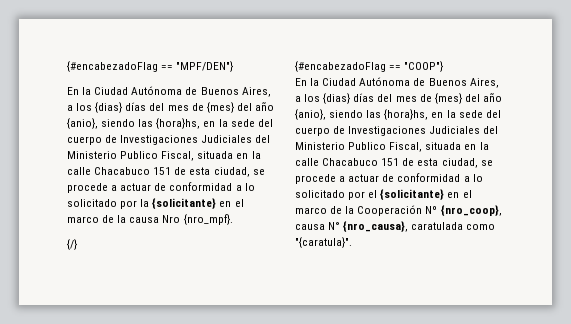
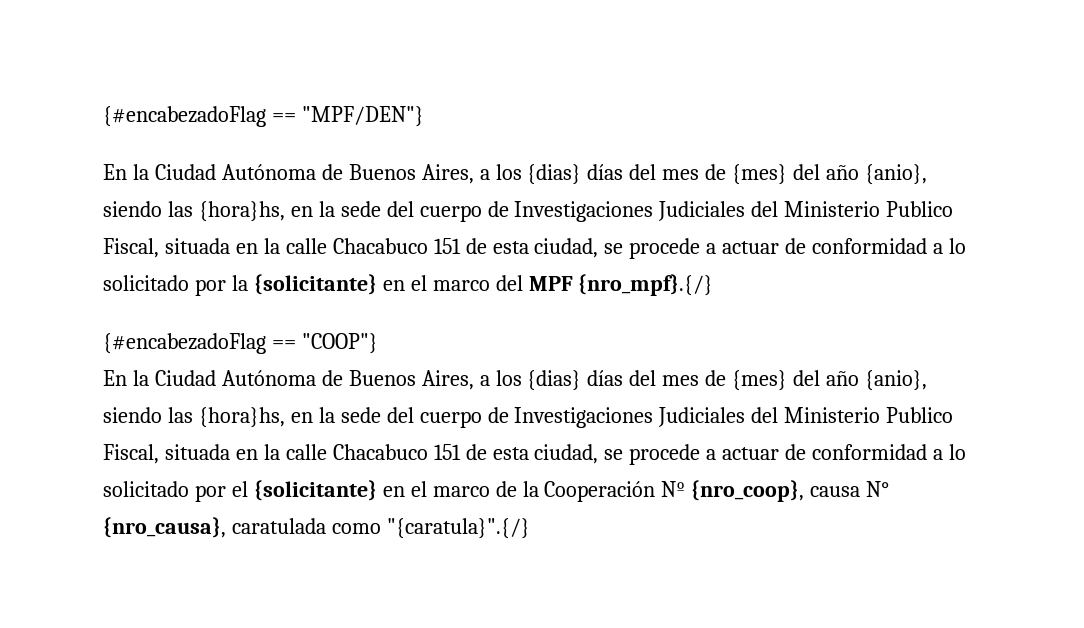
[102,214,233,225] [67,239,77,250] de la causa Nro {nro_mpf}. // {/} -> [495,274,714,296] del MPF {nro_mpf}.{/}
[295,237,352,248] "{caratula}". -> [386,518,530,539] "{caratula}".{/}

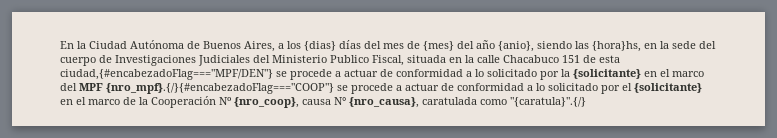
[103,106,424,127] {#encabezadoFlag == "MPF/DEN"} // -> (60, 45) none
[534,238,599,258] ciudad, -> [60,69,273,80] ciudad,{#encabezadoFlag==="MPF/DEN"}
[578,274,714,296] [103,333,378,354] [103,370,927,391] [103,407,954,428] [103,444,599,464] {nro_mpf}.{/} // {#encabezadoFlag == "COOP"} // En la Ciudad Autónoma de Buenos Aires, a los {dias} días del mes de {mes} del año {anio}, siendo las {hora}hs, en la sede del cuerpo de Investigaciones Judiciales del Ministerio Publico Fiscal, situada en la calle Chacabuco 151 de esta ciudad, -> [106,83,334,94] {nro_mpf}.{/}{#encabezadoFlag==="COOP"}

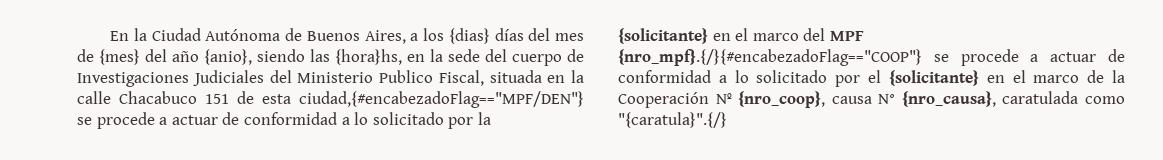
[60,69,273,80] ciudad,{#encabezadoFlag==="MPF/DEN"} -> [299,91,584,108] ciudad,{#encabezadoFlag=="MPF/DEN"}
[106,83,334,94] {nro_mpf}.{/}{#encabezadoFlag==="COOP"} -> [618,49,922,66] {nro_mpf}.{/}{#encabezadoFlag=="COOP"}

